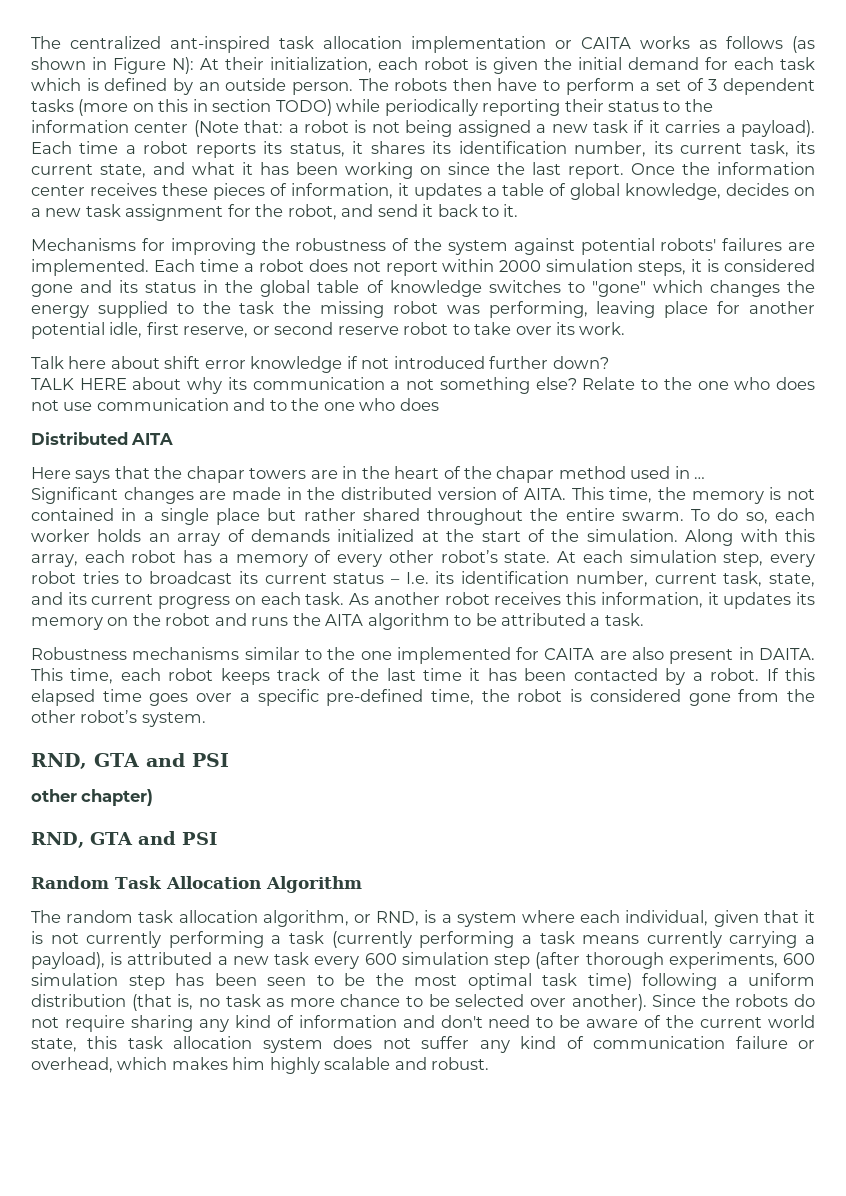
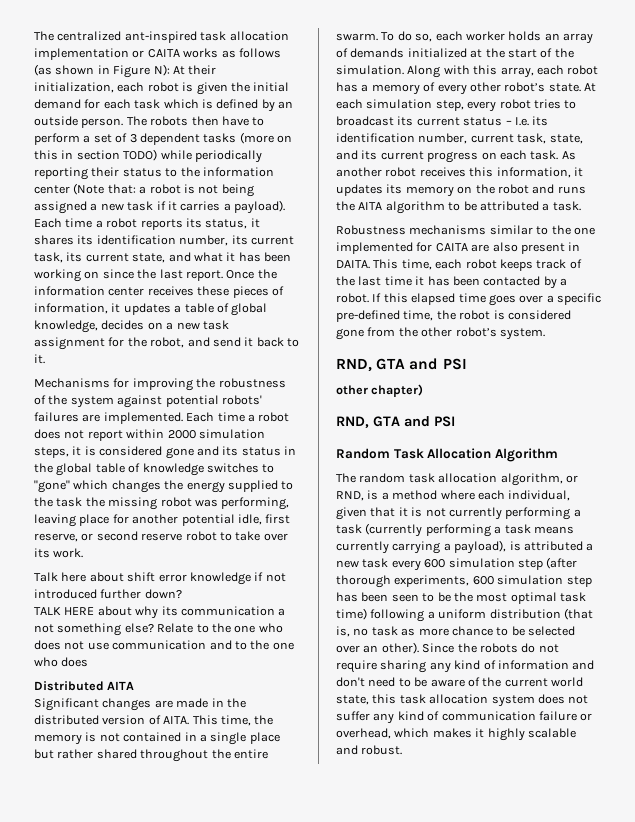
[31,466,706,483] // Here says that the chapar towers are in the heart of the chapar method used in … -> (135, 685) none
[456,912,517,927] system -> [392,490,438,500] method
[571,994,647,1011] another). -> [363,642,419,654] an other).
[232,1057,266,1070] him -> [475,728,485,738] it

